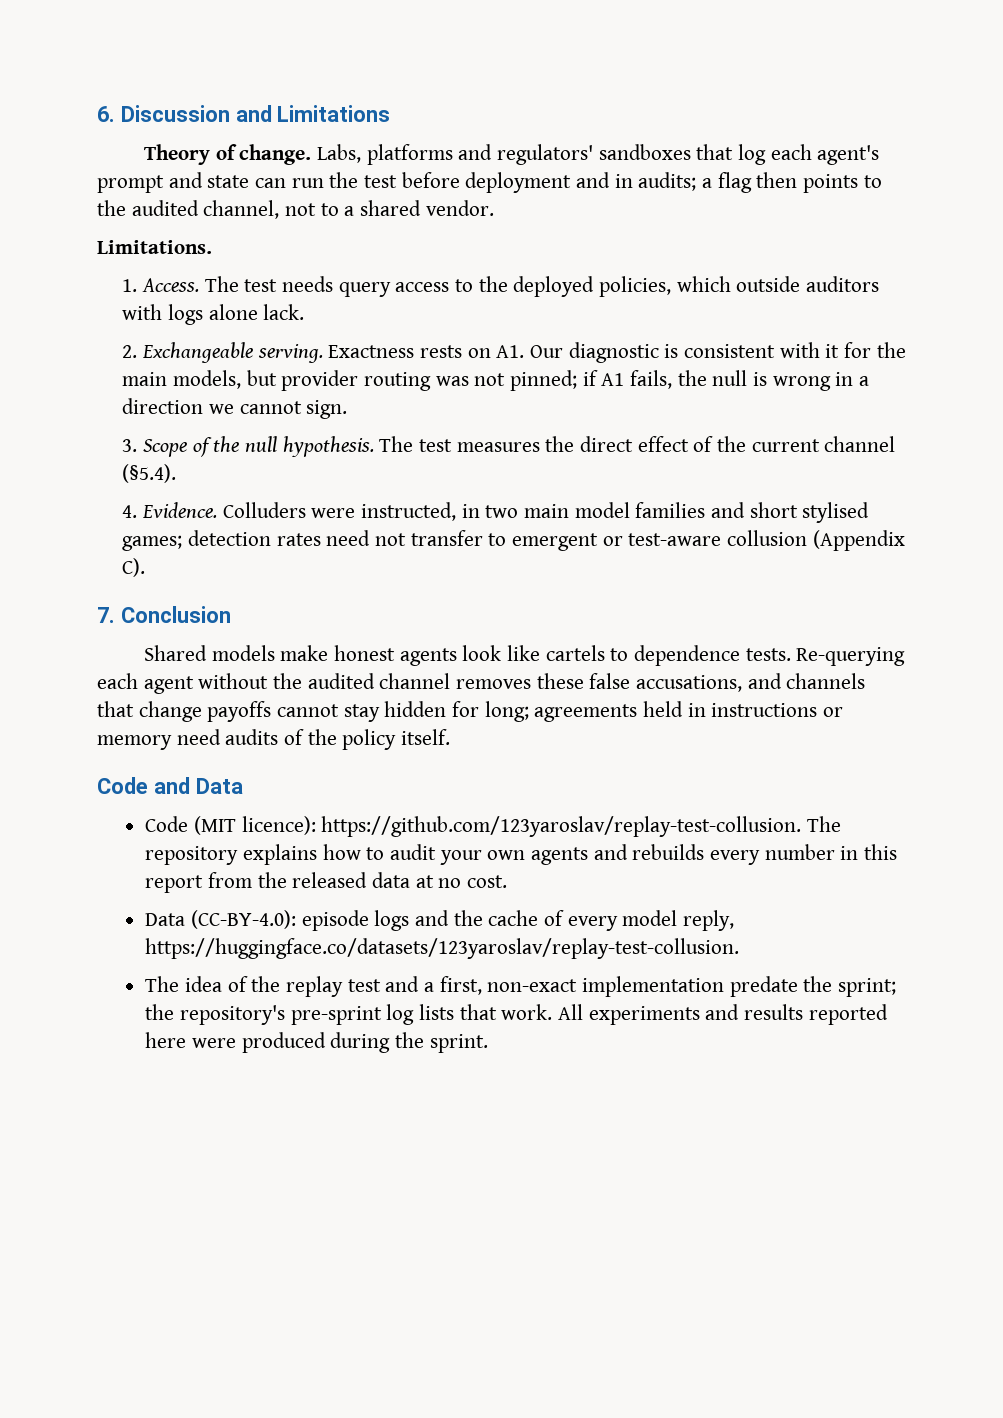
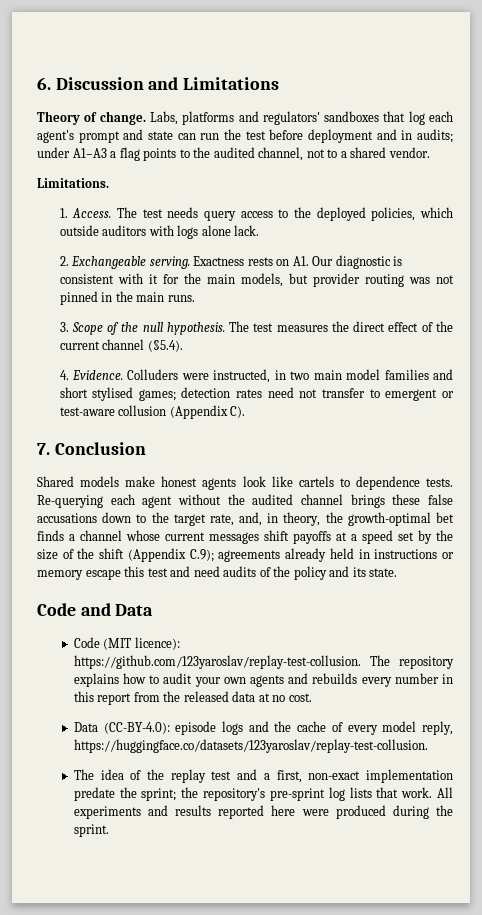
(697, 181) none -> [37,147,107,158] under A1–A3
[756,172,798,188] then -> (140, 154) none
[509,370,869,391] [122,398,348,419] pinned; if A1 fails, the null is wrong in a direction we cannot sign. -> [59,291,195,305] pinned in the main runs.
[456,679,532,689] removes -> [350,494,385,508] brings
[636,673,866,692] [97,701,638,722] accusations, and channels that change payoffs cannot stay hidden for long; agreements -> [37,512,455,526] [37,530,453,544] [37,548,327,562] accusations down to the target rate, and, in theory, the growth-optimal bet finds a channel whose current messages shift payoffs at a speed set by the size of the shift (Appendix C.9); agreements already
(172, 742) none -> [85,566,191,580] escape this test and
[401,729,451,745] itself. -> [329,566,398,577] and its state.

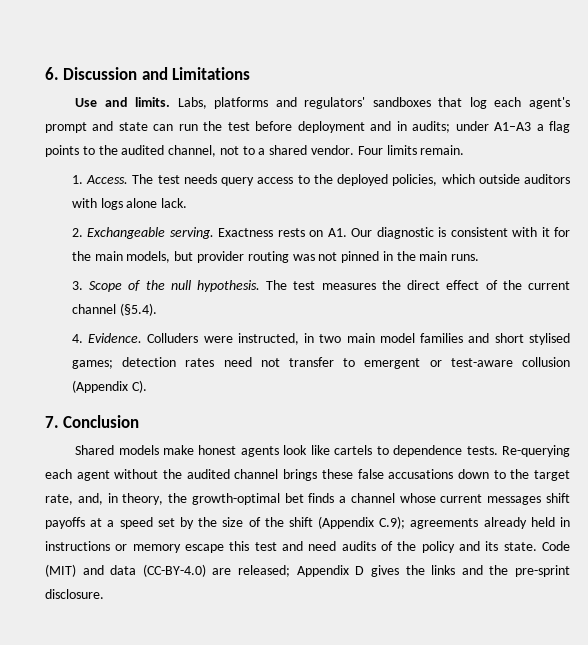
[37,111,146,125] Theory of change. -> [75,97,171,107] Use and limits.
[37,178,109,188] // Limitations. -> [357,145,465,155] Four limits remain.
[37,603,154,616] [73,637,180,650] [73,655,455,669] [73,673,453,687] [73,691,312,705] [73,721,453,735] [73,739,428,753] [73,769,453,783] [73,787,453,801] [73,805,453,819] [73,824,109,837] // Code and Data // Code (MIT licence): https://github.com/123yaroslav/replay-test-collusion. The repository explains how to audit your own agents and rebuilds every number in this report from the released data at no cost. // Data (CC-BY-4.0): episode logs and the cache of every model reply, https://huggingface.co/datasets/123yaroslav/replay-test-collusion. // The idea of the replay test and a first, non-exact implementation predate the sprint; the repository's pre-sprint log lists that work. All experiments and results reported here were produced during the sprint. -> [541,541,570,551] [45,564,571,577] [45,589,104,599] Code (MIT) and data (CC-BY-4.0) are released; Appendix D gives the links and the pre-sprint disclosure.

